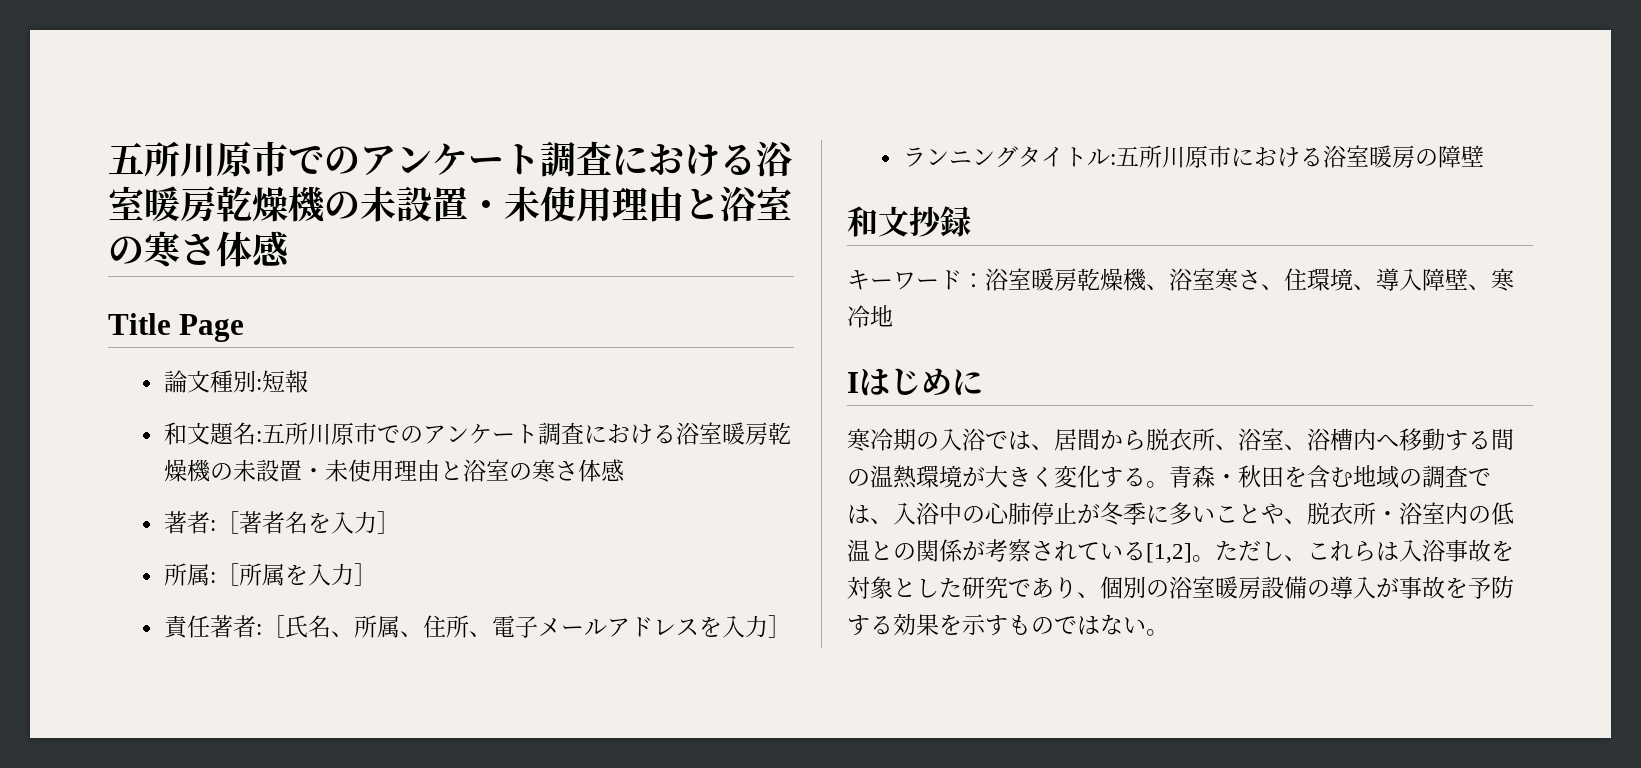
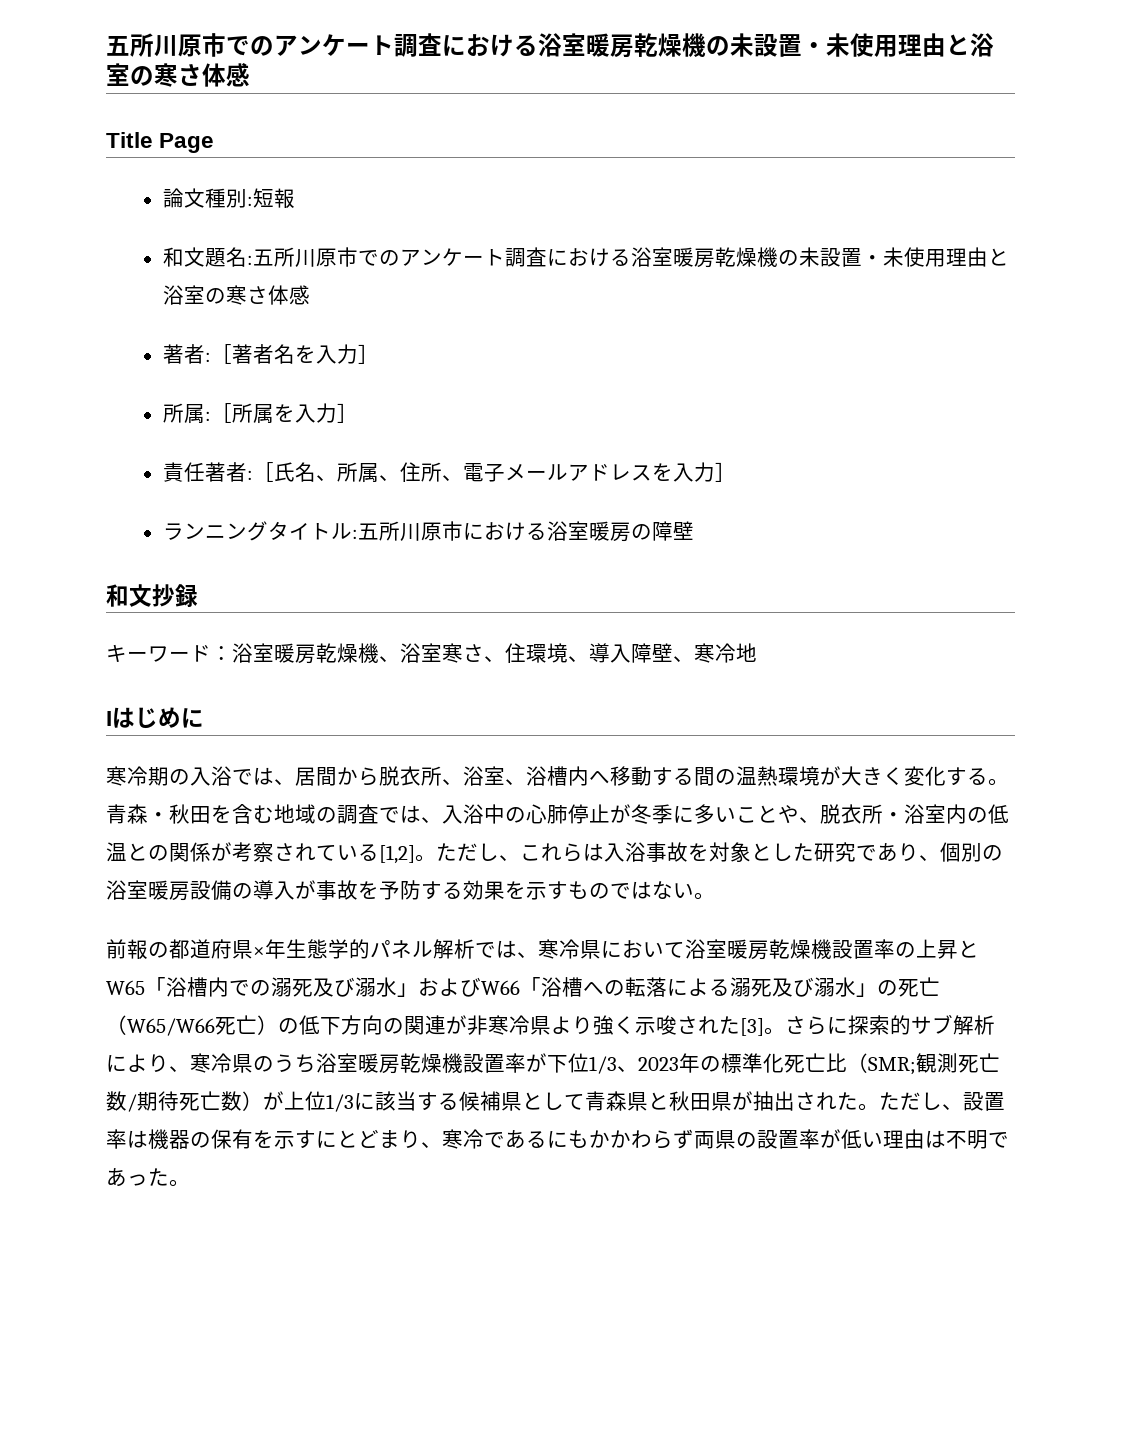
(1169, 632) none -> [106,939,979,960] [106,977,940,997] [106,1014,995,1036] [106,1053,1000,1075] [106,1091,1005,1112] [106,1129,1009,1149] [106,1168,190,1187] // 前報の都道府県×年生態学的パネル解析では、寒冷県において浴室暖房乾燥機設置率の上昇とW65「浴槽内での溺死及び溺水」およびW66「浴槽への転落による溺死及び溺水」の死亡（W65/W66死亡）の低下方向の関連が非寒冷県より強く示唆された[3]。さらに探索的サブ解析により、寒冷県のうち浴室暖房乾燥機設置率が下位1/3、2023年の標準化死亡比（SMR;観測死亡数/期待死亡数）が上位1/3に該当する候補県として青森県と秋田県が抽出された。ただし、設置率は機器の保有を示すにとどまり、寒冷であるにもかかわらず両県の設置率が低い理由は不明であった。

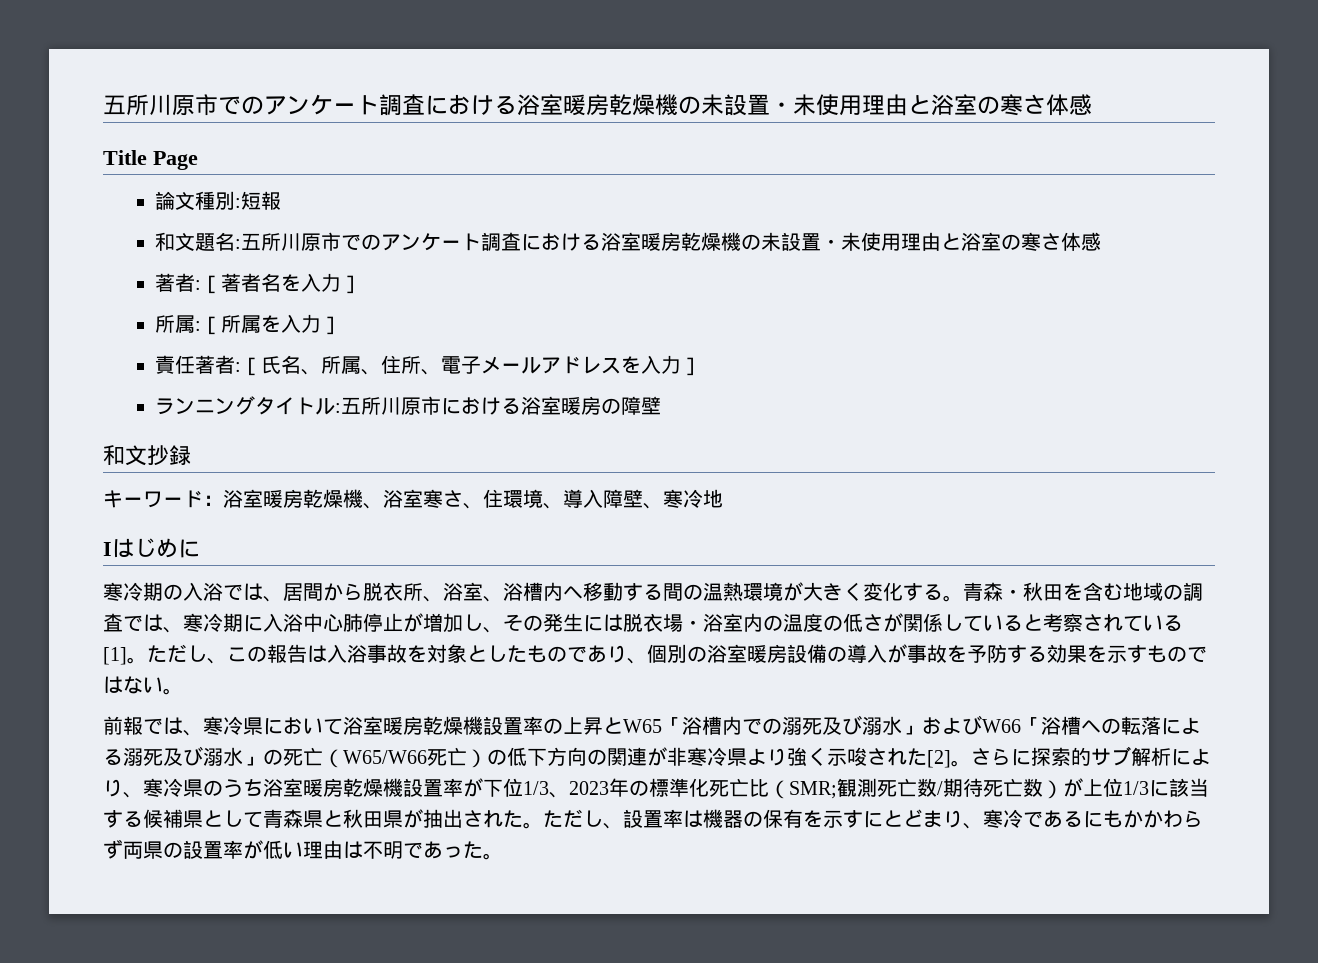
[442,804,1009,824] [106,842,232,862] 入浴中の心肺停止が冬季に多いことや、脱衣所・浴室内の低温との関係が -> [183,613,1043,633] 寒冷期に入浴中心肺停止が増加し、その発生には脱衣場・浴室内の温度の低さが関係していると
[379,845,415,864] [1,2] -> [103,647,127,665] [1]
[541,843,583,862] れら -> [247,644,307,663] の報告
[814,842,856,862] 研究 -> [527,645,567,663] もの
[148,939,475,959] の都道府県×年生態学的パネル解析 -> (143, 725) none
[740,1018,764,1036] [3] -> [927,750,951,768] [2]

